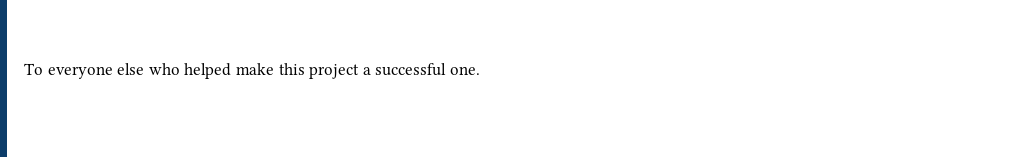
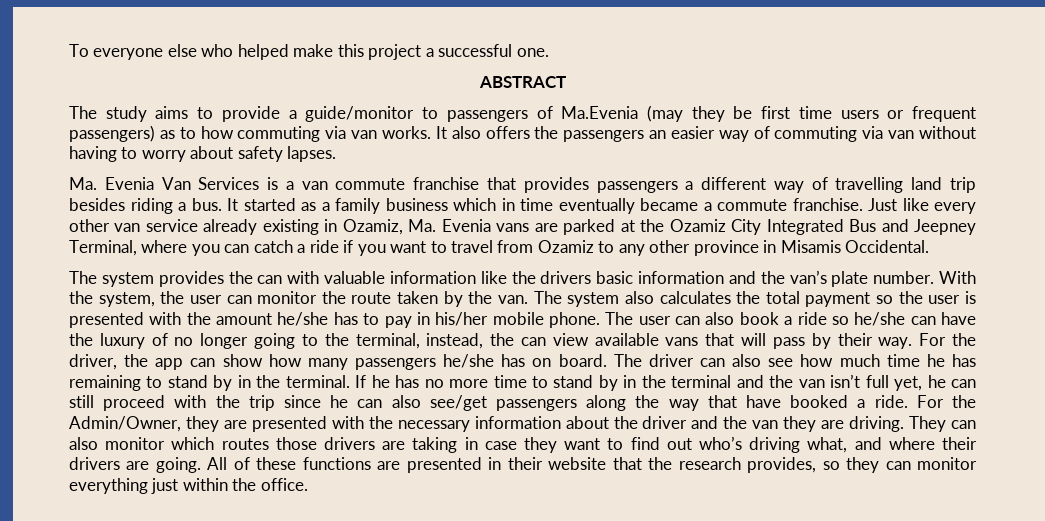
(480, 70) none -> [478,76,566,88] [69,105,976,122] [69,125,977,142] [69,146,337,162] [69,177,977,193] [69,198,976,214] [69,219,977,235] [69,240,930,256] [69,270,977,287] [69,291,976,307] [69,312,977,328] [69,333,977,349] [69,354,976,370] [69,374,976,391] [69,395,977,411] [69,416,977,432] [69,436,978,453] [69,457,978,473] [69,478,308,494] // ABSTRACT // The study aims to provide a guide/monitor to passengers of Ma.Evenia (may they be first time users or frequent passengers) as to how commuting via van works. It also offers the passengers an easier way of commuting via van without having to worry about safety lapses. // Ma. Evenia Van Services is a van commute franchise that provides passengers a different way of travelling land trip besides riding a bus. It started as a family business which in time eventually became a commute franchise. Just like every other van service already existing in Ozamiz, Ma. Evenia vans are parked at the Ozamiz City Integrated Bus and Jeepney Terminal, where you can catch a ride if you want to travel from Ozamiz to any other province in Misamis Occidental. // The system provides the can with valuable information like the drivers basic information and the van’s plate number. With the system, the user can monitor the route taken by the van. The system also calculates the total payment so the user is presented with the amount he/she has to pay in his/her mobile phone. The user can also book a ride so he/she can have the luxury of no longer going to the terminal, instead, the can view available vans that will pass by their way. For the driver, the app can show how many passengers he/she has on board. The driver can also see how much time he has remaining to stand by in the terminal. If he has no more time to stand by in the terminal and the van isn’t full yet, he can still proceed with the trip since he can also see/get passengers along the way that have booked a ride. For the Admin/Owner, they are presented with the necessary information about the driver and the van they are driving. They can also monitor which routes those drivers are taking in case they want to find out who’s driving what, and where their drivers are going. All of these functions are presented in their website that the research provides, so they can monitor everything just within the office.

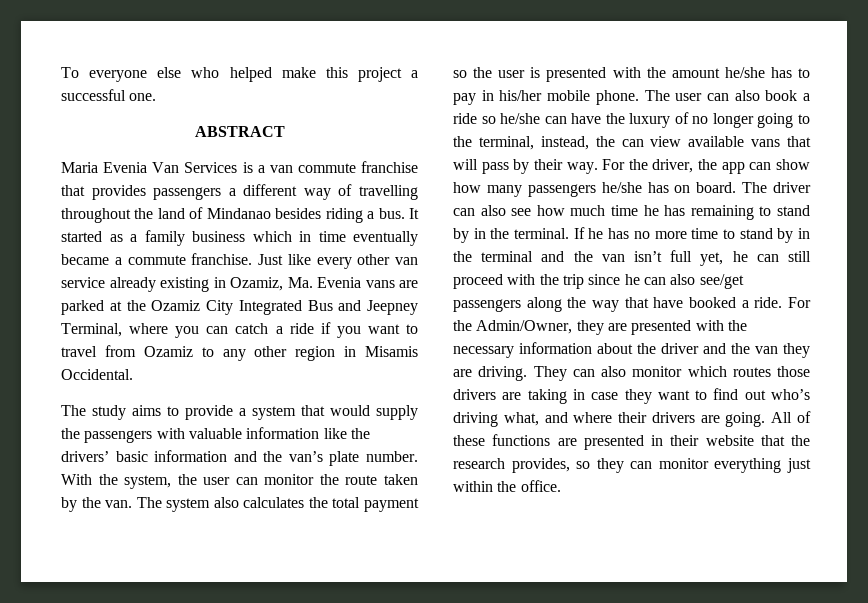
[69,105,976,122] [69,125,977,142] [69,146,337,162] [69,177,97,190] The study aims to provide a guide/monitor to passengers of Ma.Evenia (may they be first time users or frequent passengers) as to how commuting via van works. It also offers the passengers an easier way of commuting via van without having to worry about safety lapses. // Ma. -> [61,162,98,173] Maria
[911,177,977,193] land trip -> [61,207,271,223] throughout the land of Mindanao
[693,240,759,256] province -> [295,346,336,361] region
[101,271,283,287] system provides the can -> [92,405,418,420] [61,428,153,443] study aims to provide a system that would supply the passengers
[540,271,592,284] drivers -> [61,451,109,462] drivers’

